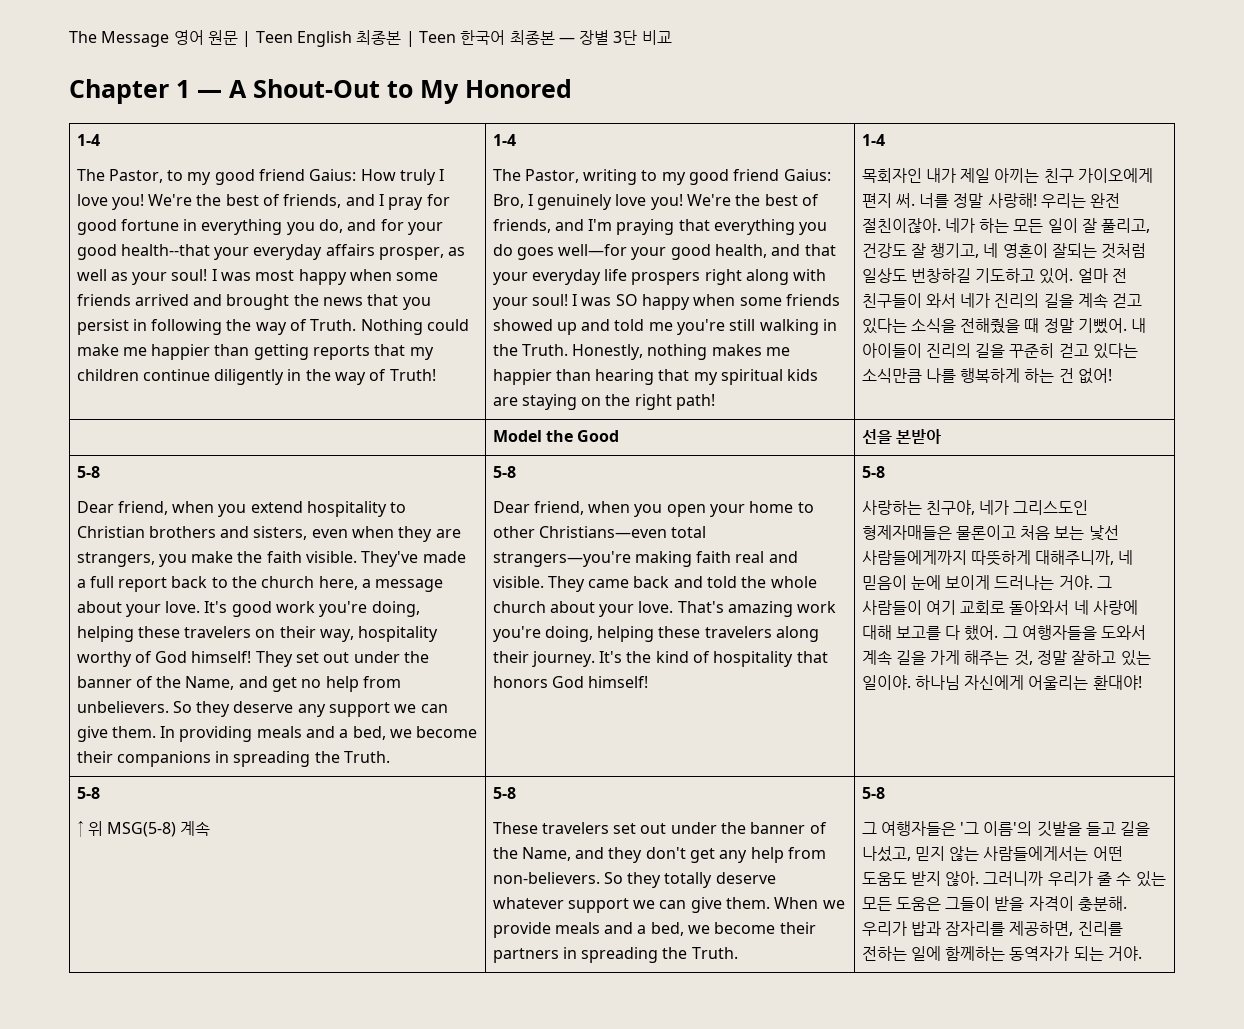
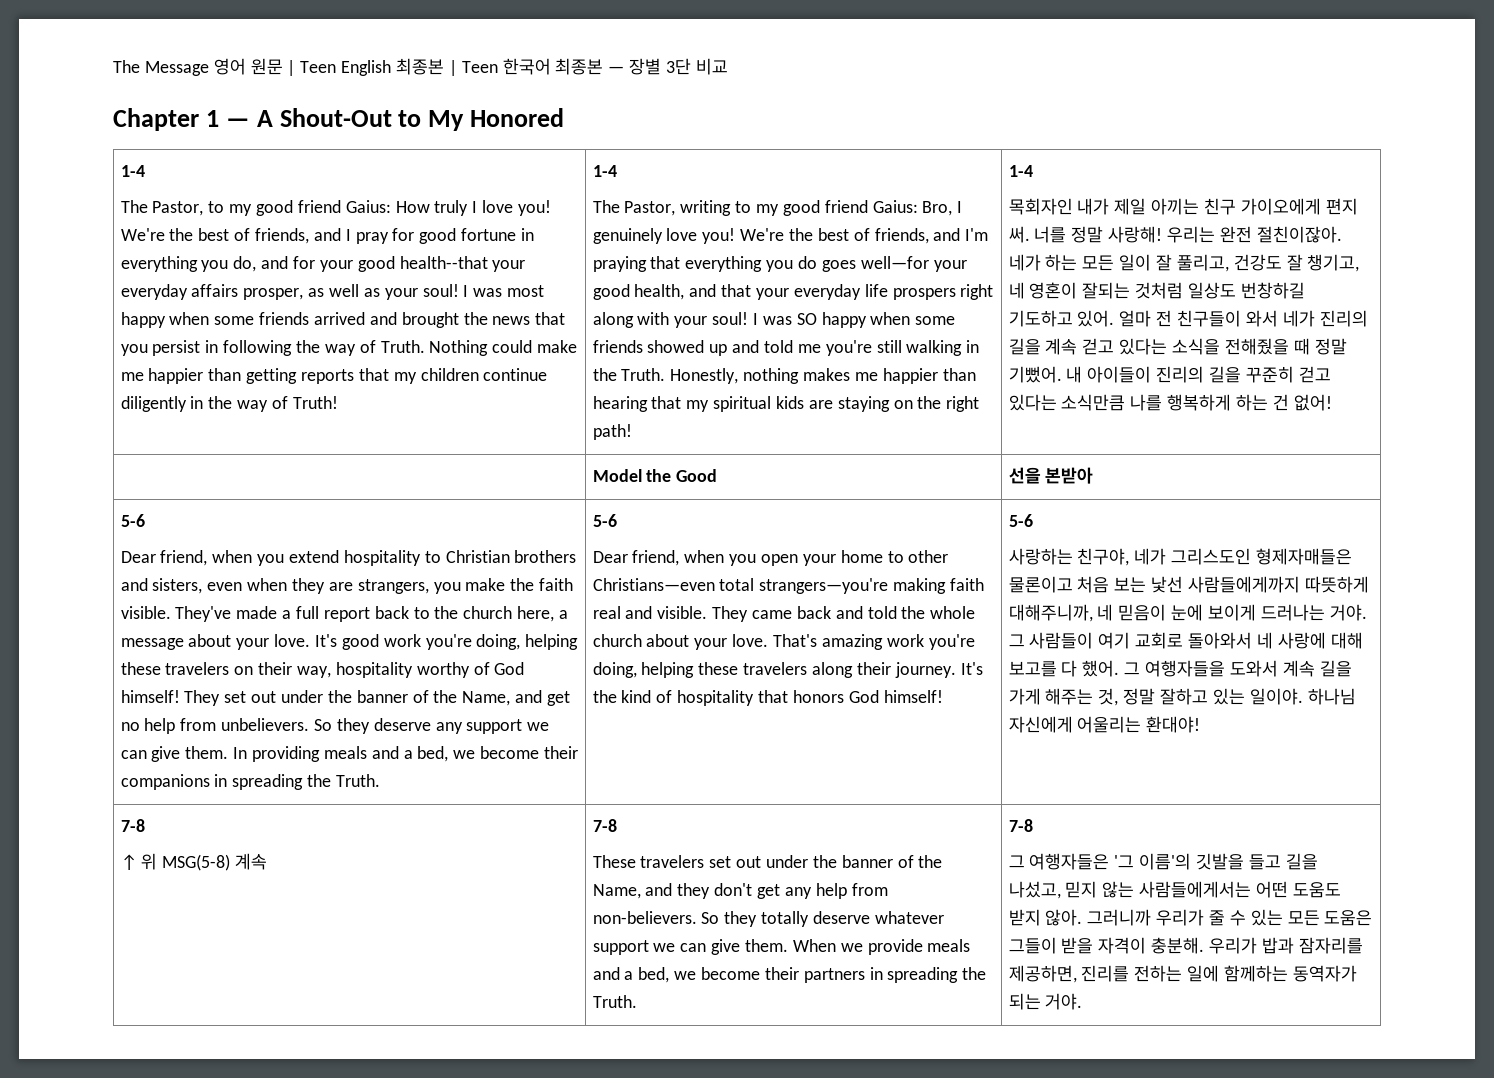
[76,466,100,478] 5-8 -> [120,514,145,527] 5-6
[492,466,516,478] 5-8 -> [592,514,617,527] 5-6
[861,466,885,478] 5-8 -> [1008,514,1033,527] 5-6
[76,787,100,799] 5-8 -> [120,819,145,832] 7-8
[492,787,516,799] 5-8 -> [592,819,617,832] 7-8
[861,787,885,799] 5-8 -> [1008,819,1033,832] 7-8

